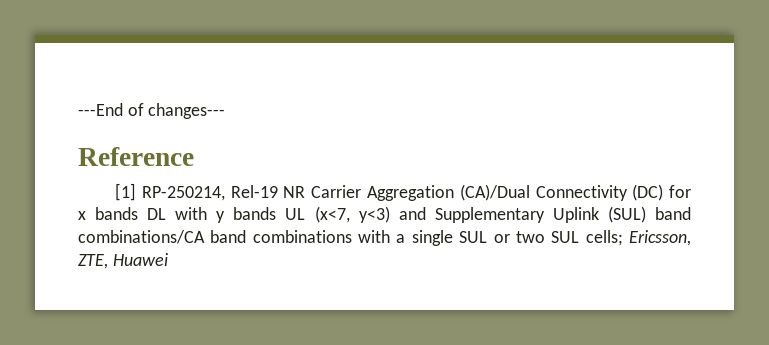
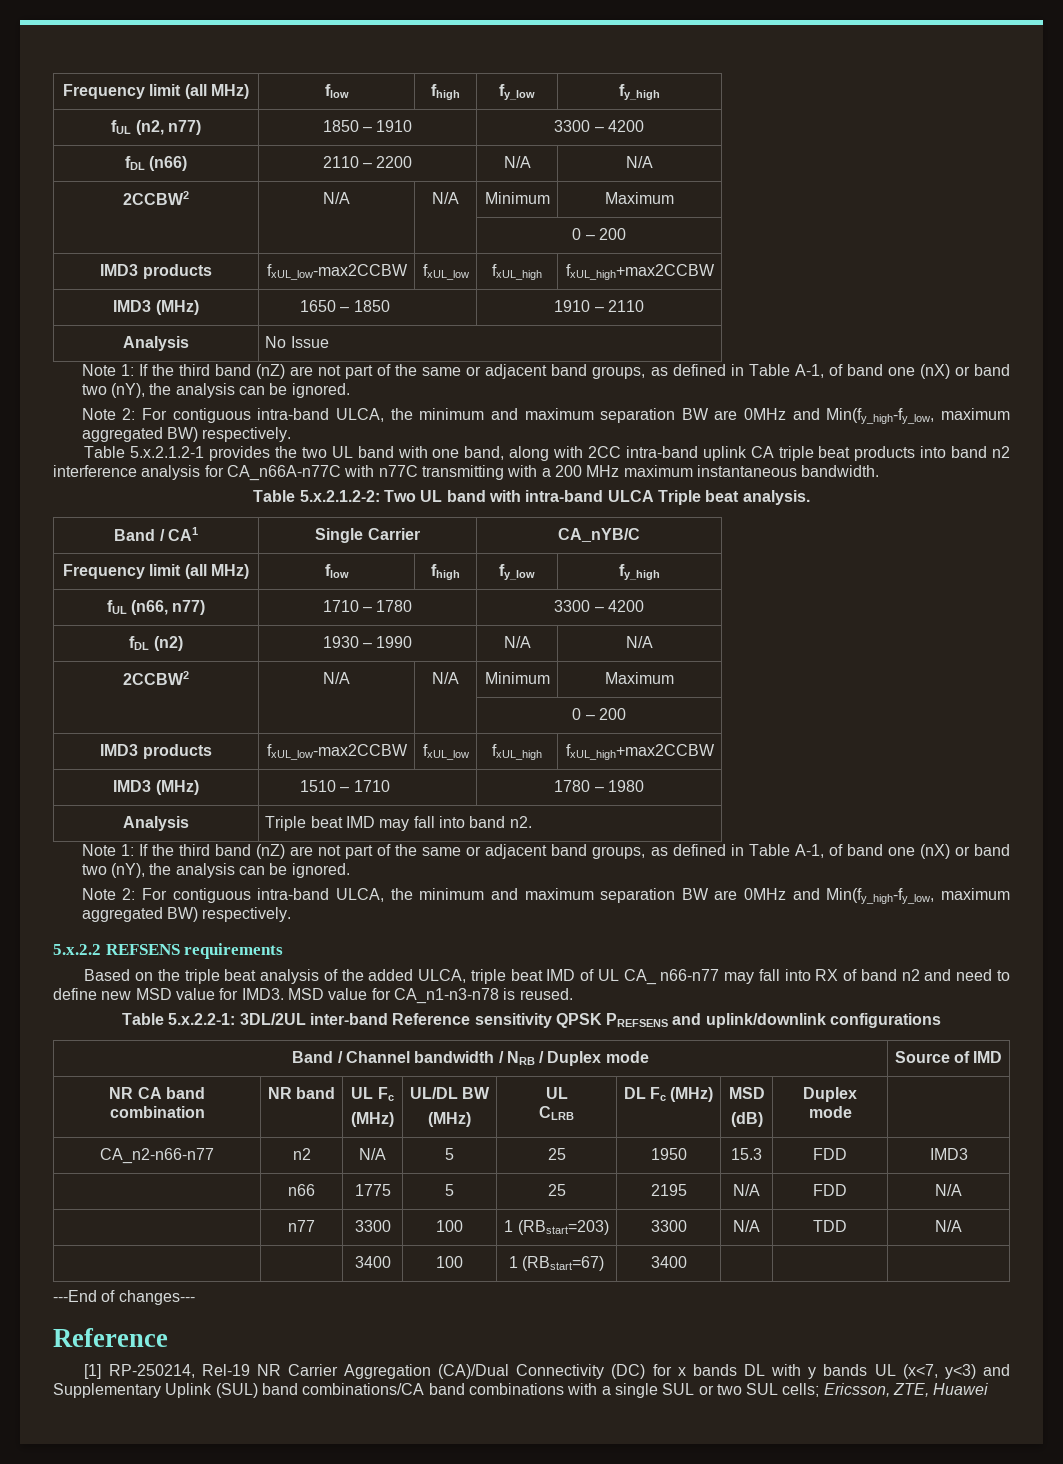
(78, 109) none -> [63,84,249,99] [324,84,349,98] [431,84,460,100] [499,84,535,100] [619,84,660,100] [111,120,201,135] [322,120,413,132] [554,120,644,132] [124,156,188,171] [322,156,413,168] [503,156,531,168] [626,156,653,168] [123,191,189,205] [323,192,350,204] [432,192,459,204] [484,192,550,204] [605,192,674,204] [572,228,626,240] [100,264,212,279] [266,264,408,280] [422,264,469,280] [492,264,542,280] [565,264,715,280] [113,300,199,315] [299,300,390,312] [554,300,644,312] [123,336,189,351] [265,336,329,348] [81,364,1010,379] [81,383,350,398] [81,408,1010,424] [81,427,292,442] [84,446,1010,461] [53,465,880,481] [253,490,810,505] [114,527,198,541] [315,528,420,543] [558,528,640,542] [63,564,249,579] [324,564,349,578] [431,564,460,580] [499,564,535,580] [619,564,660,580] [106,600,206,615] [322,600,413,612] [554,600,644,612] [129,636,183,651] [322,636,413,648] [503,636,531,648] [626,636,653,648] [123,671,189,685] [323,672,350,684] [432,672,459,684] [484,672,550,684] [605,672,674,684] [572,708,626,720] [100,744,212,759] [266,744,408,760] [422,744,469,760] [492,744,542,760] [565,744,715,760] [113,780,199,795] [299,780,390,792] [554,780,644,792] [123,816,189,831] [265,816,532,831] [81,844,1010,859] [81,863,350,878] [81,888,1010,904] [81,907,292,922] [53,943,284,959] [84,969,1010,985] [53,988,573,1004] [121,1013,942,1028] [292,1051,649,1066] [894,1051,1003,1063] [109,1087,205,1099] [109,1106,205,1118] [267,1087,336,1099] [351,1087,394,1101] [351,1112,394,1127] [409,1087,491,1099] [428,1112,471,1127] [545,1087,568,1099] [539,1106,574,1120] [623,1087,714,1102] [728,1087,765,1099] [730,1112,763,1127] [803,1087,857,1102] [808,1106,852,1118] [100,1148,214,1164] [292,1148,311,1160] [359,1148,386,1160] [445,1148,454,1160] [547,1148,566,1160] [650,1148,687,1160] [731,1148,762,1160] [813,1148,847,1160] [929,1148,968,1160] [288,1184,315,1196] [354,1184,391,1196] [445,1184,454,1196] [547,1184,566,1196] [650,1184,687,1196] [733,1184,760,1196] [813,1184,847,1196] [935,1184,962,1196] [288,1220,315,1232] [354,1220,391,1232] [436,1220,463,1232] [504,1220,609,1235] [650,1220,687,1232] [733,1220,760,1232] [813,1220,847,1232] [935,1220,962,1232] [354,1256,391,1268] [436,1256,463,1268] [508,1256,605,1271] [650,1256,687,1268] Frequency limit (all MHz) | flow | fhigh | fy_low | fy_high // fUL (n2, n77) | 1850 – 1910 | 3300 – 4200 // fDL (n66) | 2110 – 2200 | N/A | N/A // 2CCBW2 | N/A | N/A | Minimum | Maximum // | | | 0 – 200 // IMD3 products | fxUL_low-max2CCBW | fxUL_low | fxUL_high | fxUL_high+max2CCBW // IMD3 (MHz) | 1650 – 1850 | 1910 – 2110 // Analysis | No Issue // Note 1: If the third band (nZ) are not part of the same or adjacent band groups, as defined in Table A-1, of band one (nX) or band two (nY), the analysis can be ignored. // Note 2: For contiguous intra-band ULCA, the minimum and maximum separation BW are 0MHz and Min(fy_high-fy_low, maximum aggregated BW) respectively. // Table 5.x.2.1.2-1 provides the two UL band with one band, along with 2CC intra-band uplink CA triple beat products into band n2 interference analysis for CA_n66A-n77C with n77C transmitting with a 200 MHz maximum instantaneous bandwidth. // Table 5.x.2.1.2-2: Two UL band with intra-band ULCA Triple beat analysis. // Band / CA1 | Single Carrier | CA_nYB/C // Frequency limit (all MHz) | flow | fhigh | fy_low | fy_high // fUL (n66, n77) | 1710 – 1780 | 3300 – 4200 // fDL (n2) | 1930 – 1990 | N/A | N/A // 2CCBW2 | N/A | N/A | Minimum | Maximum // | | | 0 – 200 // IMD3 products | fxUL_low-max2CCBW | fxUL_low | fxUL_high | fxUL_high+max2CCBW // IMD3 (MHz) | 1510 – 1710 | 1780 – 1980 // Analysis | Triple beat IMD may fall into band n2. // Note 1: If the third band (nZ) are not part of the same or adjacent band groups, as defined in Table A-1, of band one (nX) or band two (nY), the analysis can be ignored. // Note 2: For contiguous intra-band ULCA, the minimum and maximum separation BW are 0MHz and Min(fy_high-fy_low, maximum aggregated BW) respectively. // 5.x.2.2 REFSENS requirements // Based on the triple beat analysis of the added ULCA, triple beat IMD of UL CA_ n66-n77 may fall into RX of band n2 and need to define new MSD value for IMD3. MSD value for CA_n1-n3-n78 is reused. // Table 5.x.2.2-1: 3DL/2UL inter-band Reference sensitivity QPSK PREFSENS and uplink/downlink configurations // Band / Channel bandwidth / NRB / Duplex mode | Source of IMD // NR CA band combination | NR band | UL Fc // (MHz) | UL/DL BW // (MHz) | UL // CLRB | DL Fc (MHz) | MSD // (dB) | Duplex mode | // CA_n2-n66-n77 | n2 | N/A | 5 | 25 | 1950 | 15.3 | FDD | IMD3 // | n66 | 1775 | 5 | 25 | 2195 | N/A | FDD | N/A // | n77 | 3300 | 100 | 1 (RBstart=203) | 3300 | N/A | TDD | N/A // | | 3400 | 100 | 1 (RBstart=67) | 3400 | | | //

